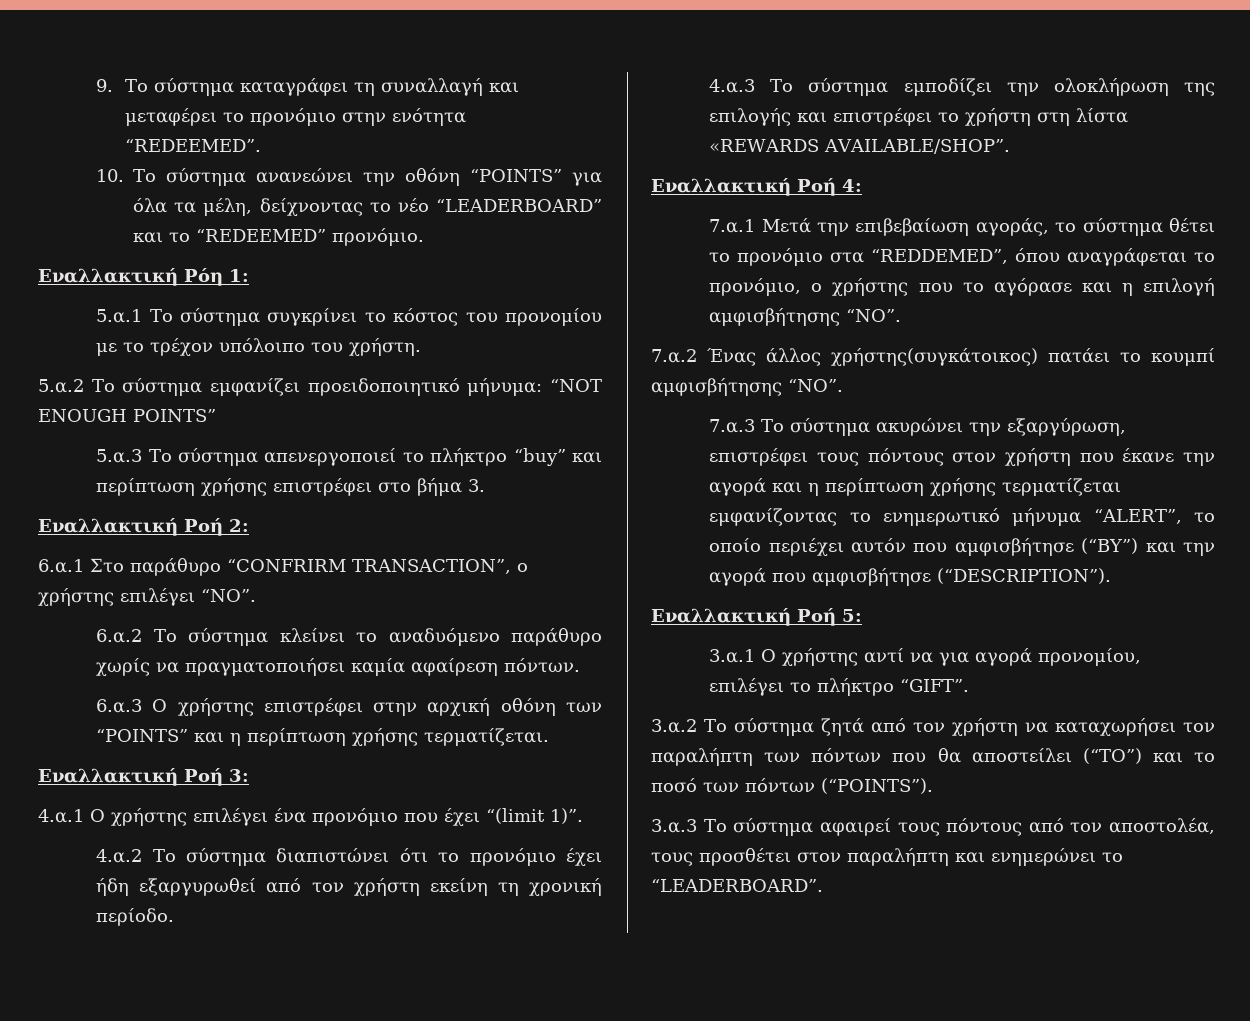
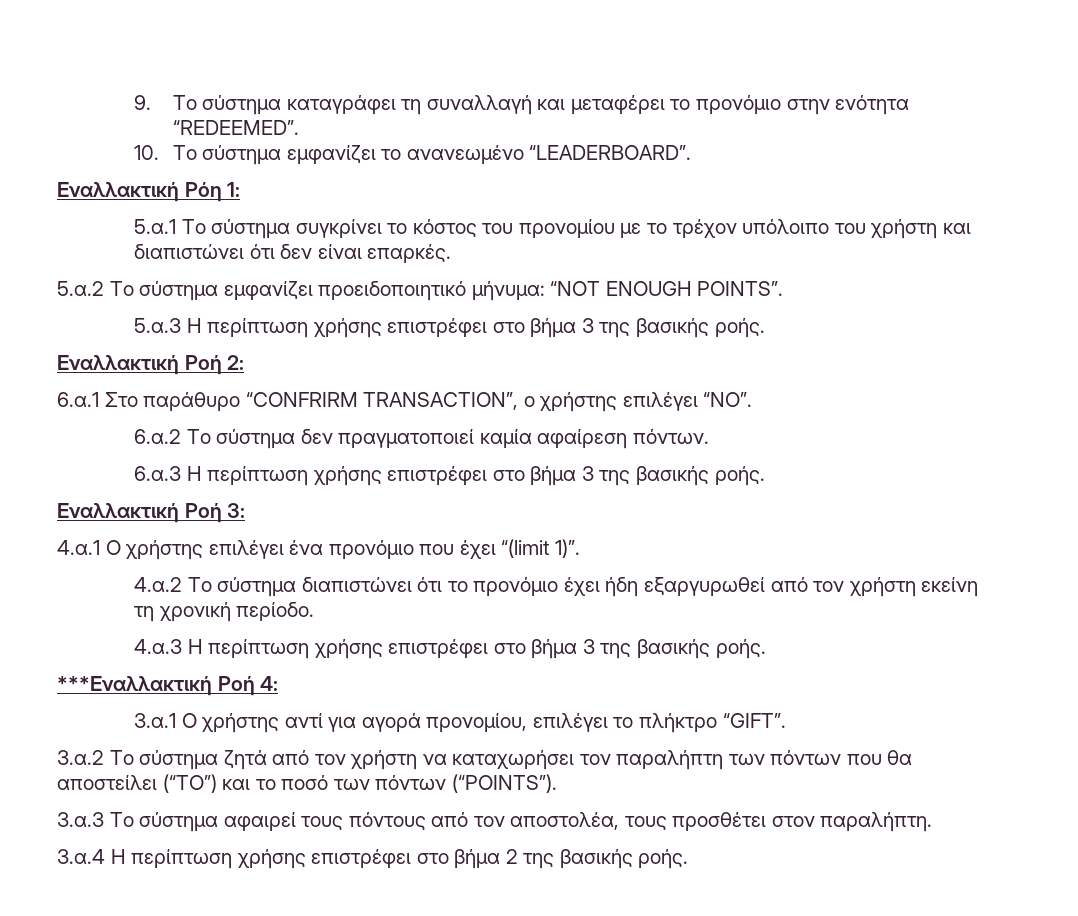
[256,168,602,186] [133,198,602,216] [133,228,425,246] ανανεώνει την οθόνη “POINTS” για όλα τα μέλη, δείχνοντας το νέο “LEADERBOARD” και το “REDEEMED” προνόμιο. -> [286,145,692,165] εμφανίζει το ανανεωμένο “LEADERBOARD”.
[349,338,422,356] χρήστη. -> [871,219,971,239] [134,244,452,263] χρήστη και διαπιστώνει ότι δεν είναι επαρκές.
[133,409,216,422] POINTS” -> [697,281,784,296] POINTS”.
[148,448,602,466] [96,478,486,496] Το σύστημα απενεργοποιεί το πλήκτρο “buy” και περίπτωση χρήσης επιστρέφει στο βήμα 3. -> [186,318,765,338] Η περίπτωση χρήσης επιστρέφει στο βήμα 3 της βασικής ροής.
[279,628,602,646] [96,658,581,676] [96,698,603,716] [96,728,550,746] κλείνει το αναδυόμενο παράθυρο χωρίς να πραγματοποιήσει καμία αφαίρεση πόντων. // 6.α.3 Ο χρήστης επιστρέφει στην αρχική οθόνη των “POINTS” και η περίπτωση χρήσης τερματίζεται. -> [300,429,709,449] [134,466,765,486] δεν πραγματοποιεί καμία αφαίρεση πόντων. // 6.α.3 Η περίπτωση χρήσης επιστρέφει στο βήμα 3 της βασικής ροής.
[770,78,1215,96] [709,108,1129,126] [709,139,1011,154] [651,178,862,196] [709,218,1215,236] [709,248,1215,266] [709,278,1215,296] [709,308,902,326] [651,348,1215,366] [651,378,843,396] [709,418,1127,436] [709,448,1215,466] [709,478,1122,496] [709,508,1215,526] [709,538,1215,556] [709,568,1112,586] [651,608,862,626] Το σύστημα εμποδίζει την ολοκλήρωση της επιλογής και επιστρέφει το χρήστη στη λίστα «REWARDS AVAILABLE/SHOP”. // Εναλλακτική Ροή 4: // 7.α.1 Μετά την επιβεβαίωση αγοράς, το σύστημα θέτει το προνόμιο στα “REDDEMED”, όπου αναγράφεται το προνόμιο, ο χρήστης που το αγόρασε και η επιλογή αμφισβήτησης “NO”. // 7.α.2 Ένας άλλος χρήστης(συγκάτοικος) πατάει το κουμπί αμφισβήτησης “NO”. // 7.α.3 Το σύστημα ακυρώνει την εξαργύρωση, επιστρέφει τους πόντους στον χρήστη που έκανε την αγορά και η περίπτωση χρήσης τερματίζεται εμφανίζοντας το ενημερωτικό μήνυμα “ALERT”, το οποίο περιέχει αυτόν που αμφισβήτησε (“BY”) και την αγορά που αμφισβήτησε (“DESCRIPTION”). // Εναλλακτική Ροή 5: -> [187,639,766,659] [57,676,279,696] Η περίπτωση χρήσης επιστρέφει στο βήμα 3 της βασικής ροής. // ***Εναλλακτική Ροή 4:
[910,652,934,663] να -> (323, 720) none
[847,848,1123,866] [651,879,823,892] παραλήπτη και ενημερώνει το “LEADERBOARD”. -> [820,812,933,832] [57,849,689,869] παραλήπτη. // 3.α.4 Η περίπτωση χρήσης επιστρέφει στο βήμα 2 της βασικής ροής.

